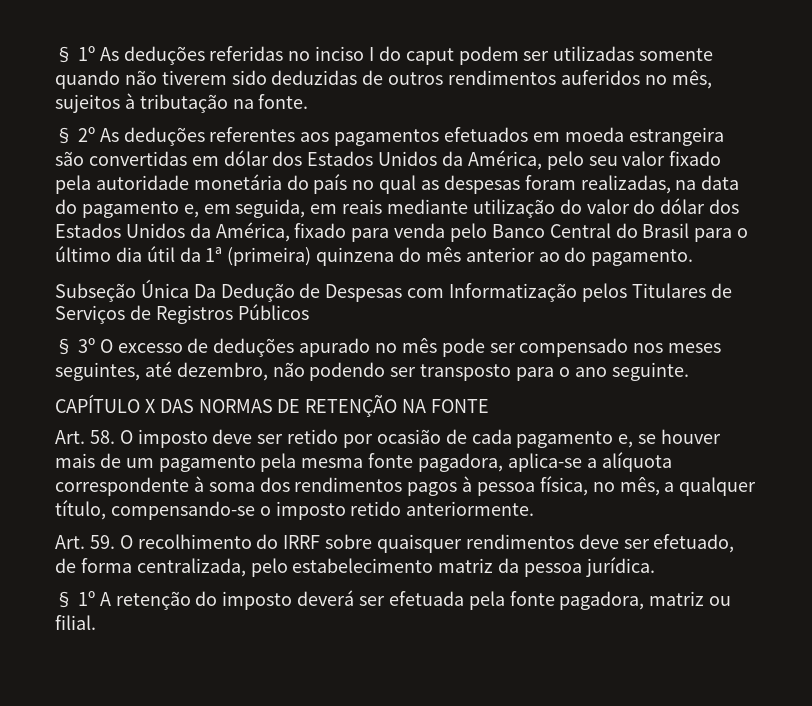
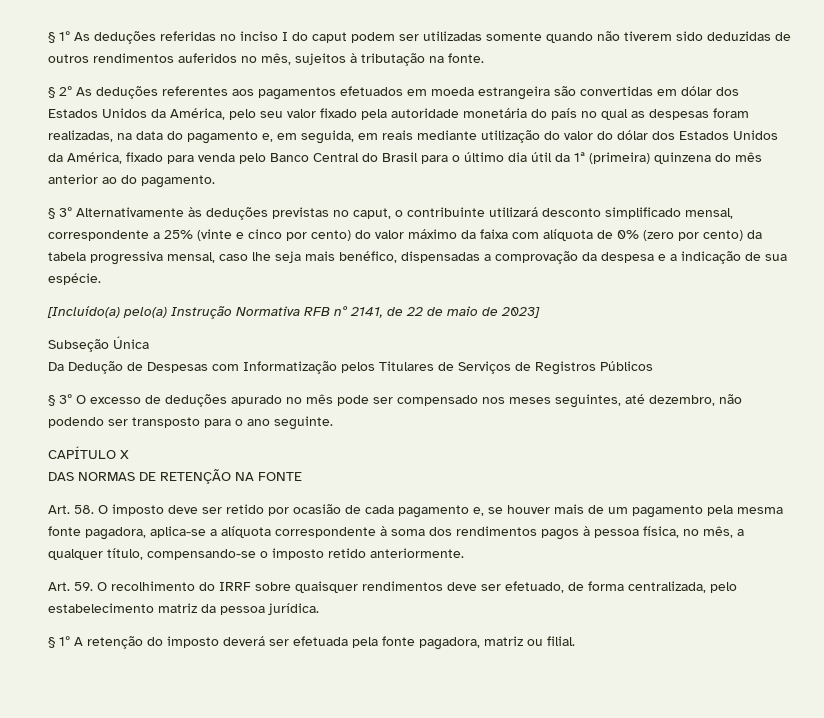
(694, 257) none -> [48,207,733,220] [48,229,762,241] [48,251,787,265] [48,273,101,285] [47,306,540,319] // § 3º Alternativamente às deduções previstas no caput, o contribuinte utilizará desconto simplificado mensal, correspondente a 25% (vinte e cinco por cento) do valor máximo da faixa com alíquota de 0% (zero por cento) da tabela progressiva mensal, caso lhe seja mais benéfico, dispensadas a comprovação da despesa e a indicação de sua espécie. // [Incluído(a) pelo(a) Instrução Normativa RFB nº 2141, de 22 de maio de 2023]
(189, 288) none -> (149, 342) //
(156, 406) none -> (129, 454) //

